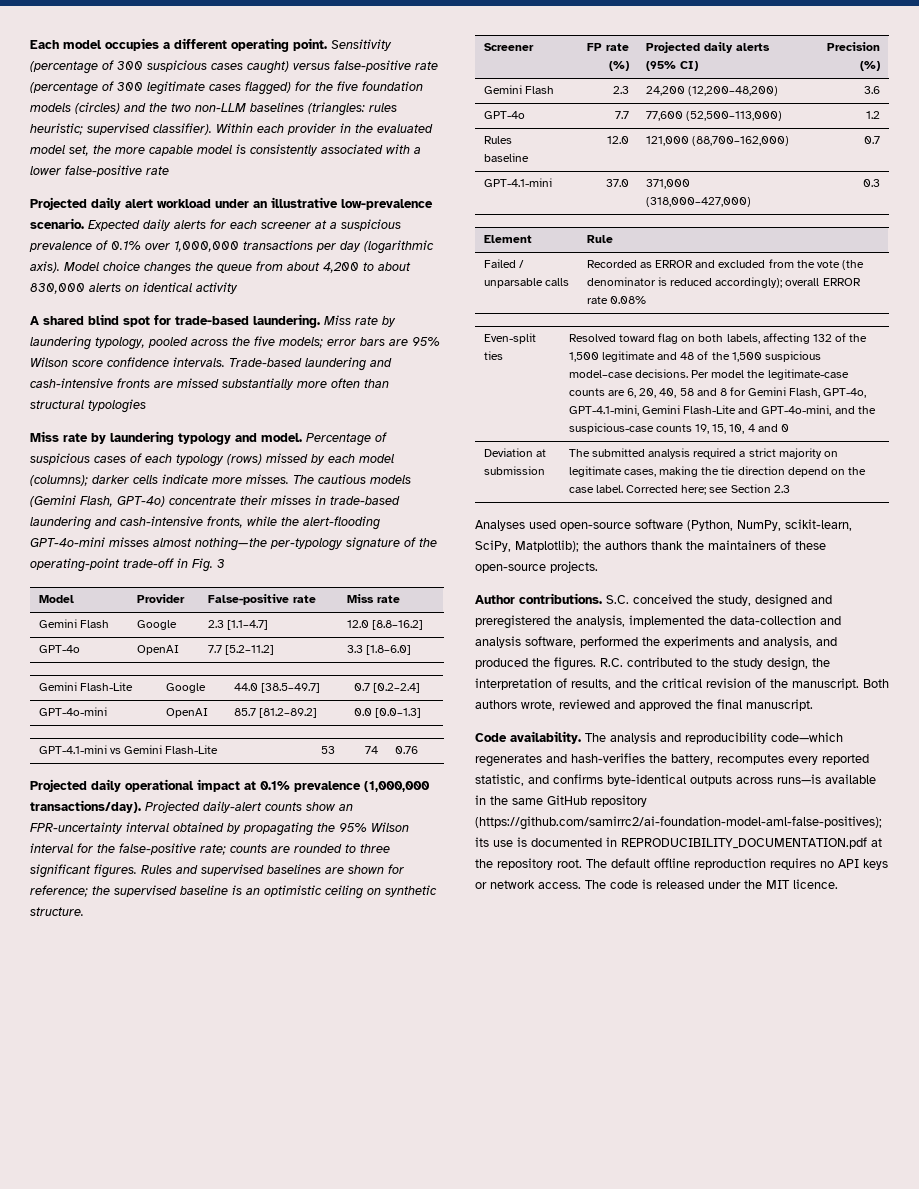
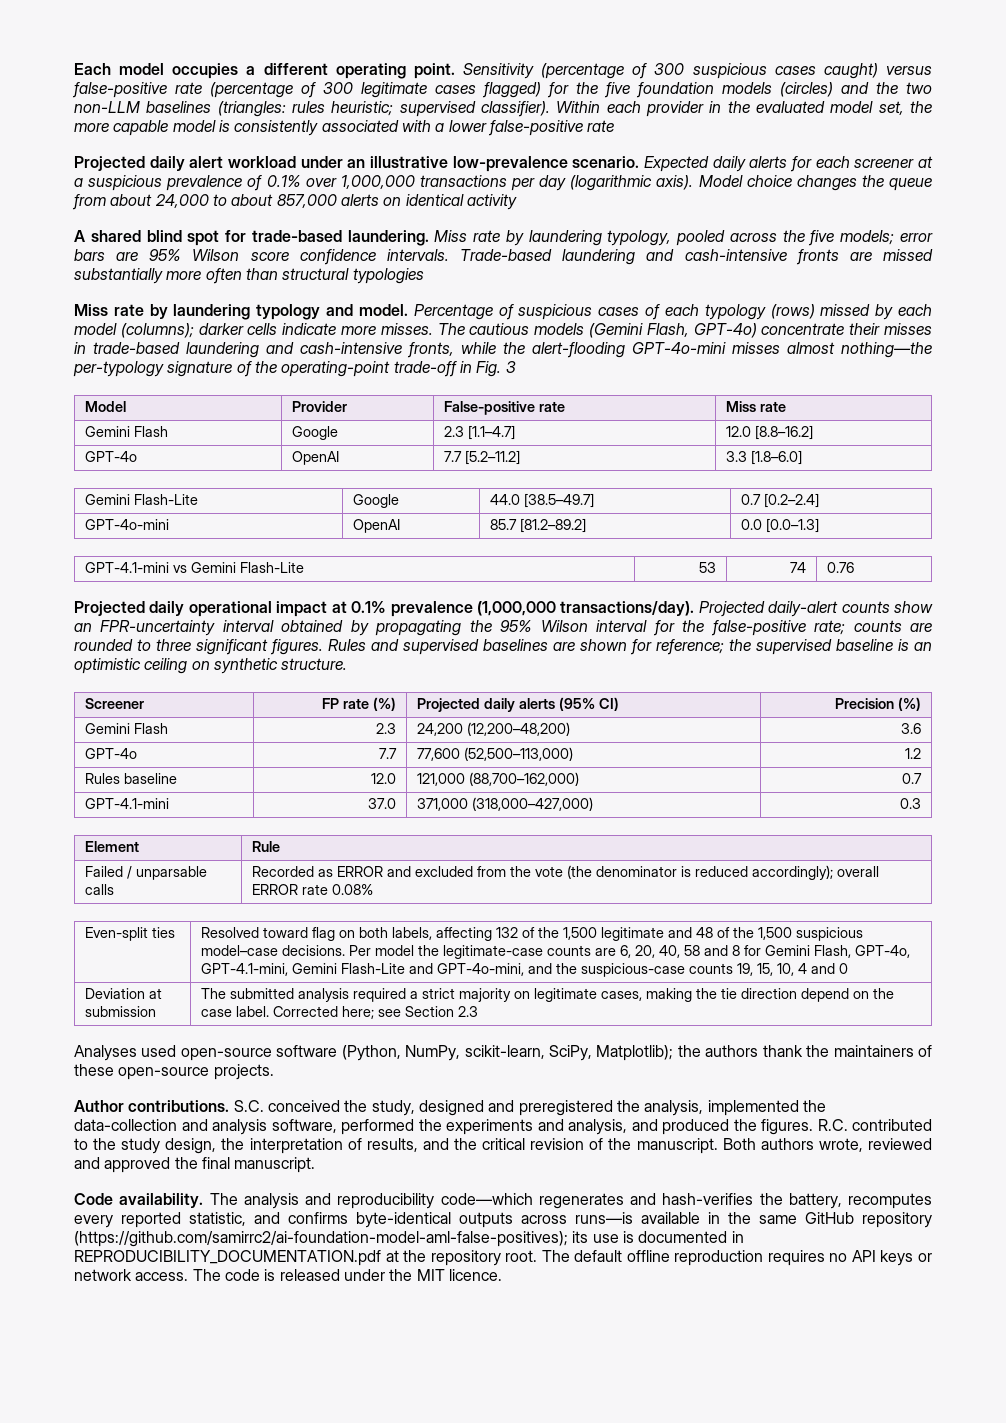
[323,262,359,273] 4,200 -> [154,194,209,208] 24,000
[30,283,85,294] 830,000 -> [276,194,337,208] 857,000

